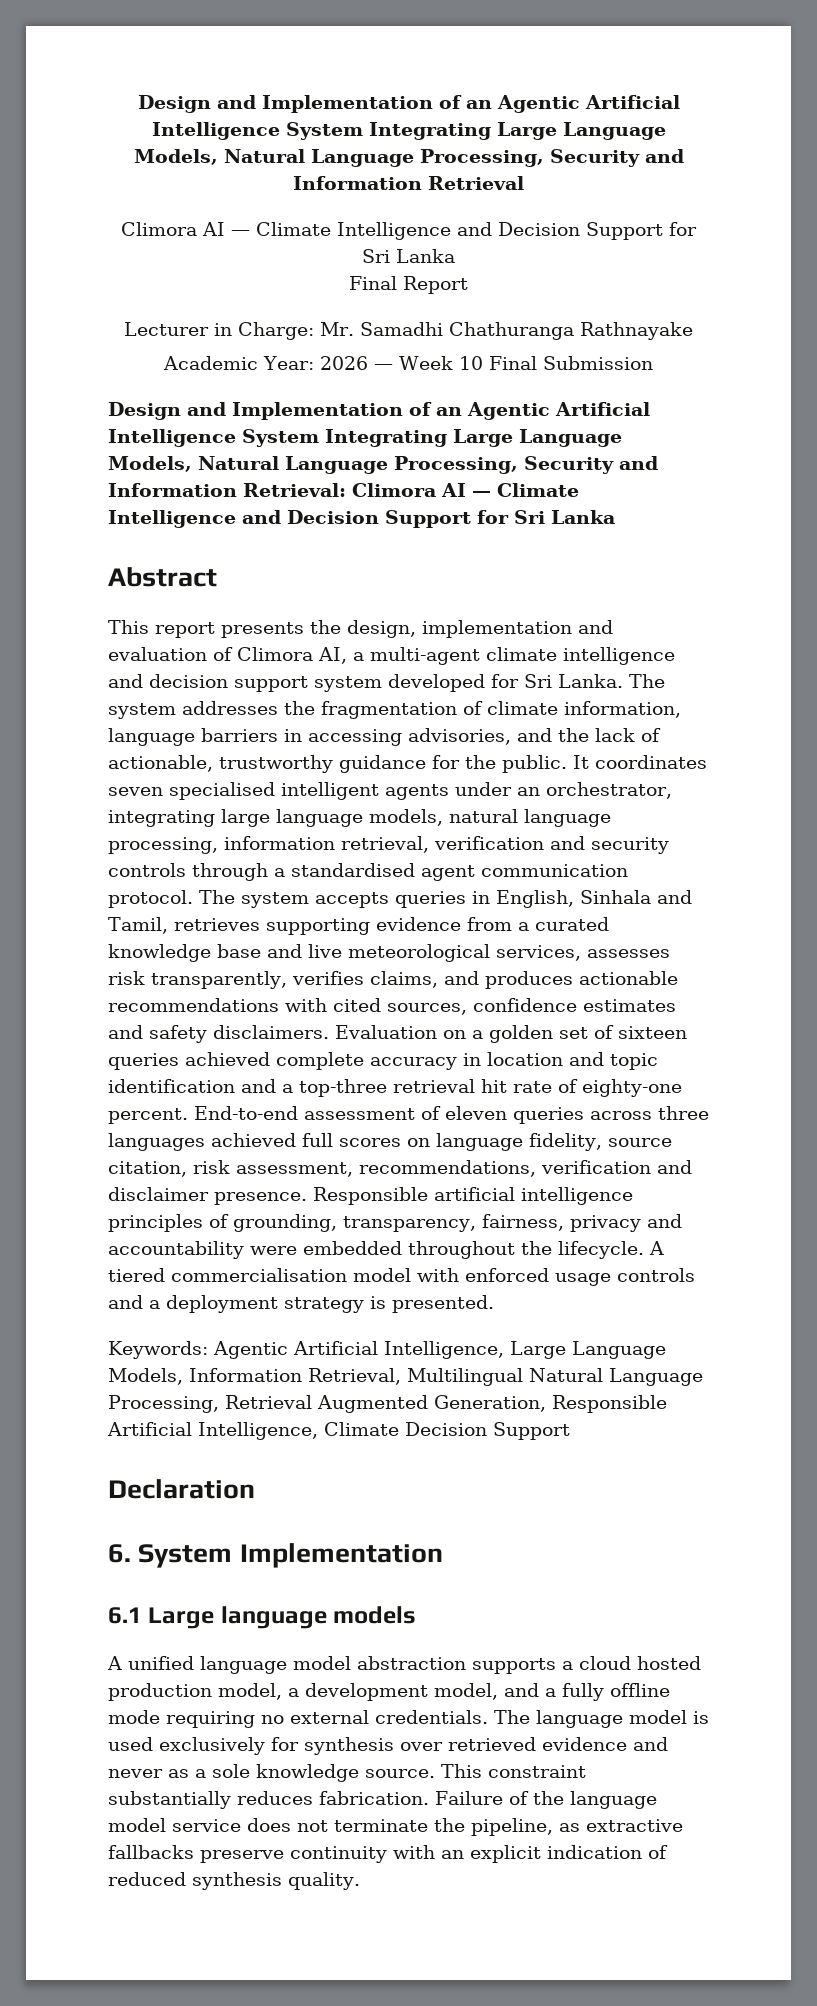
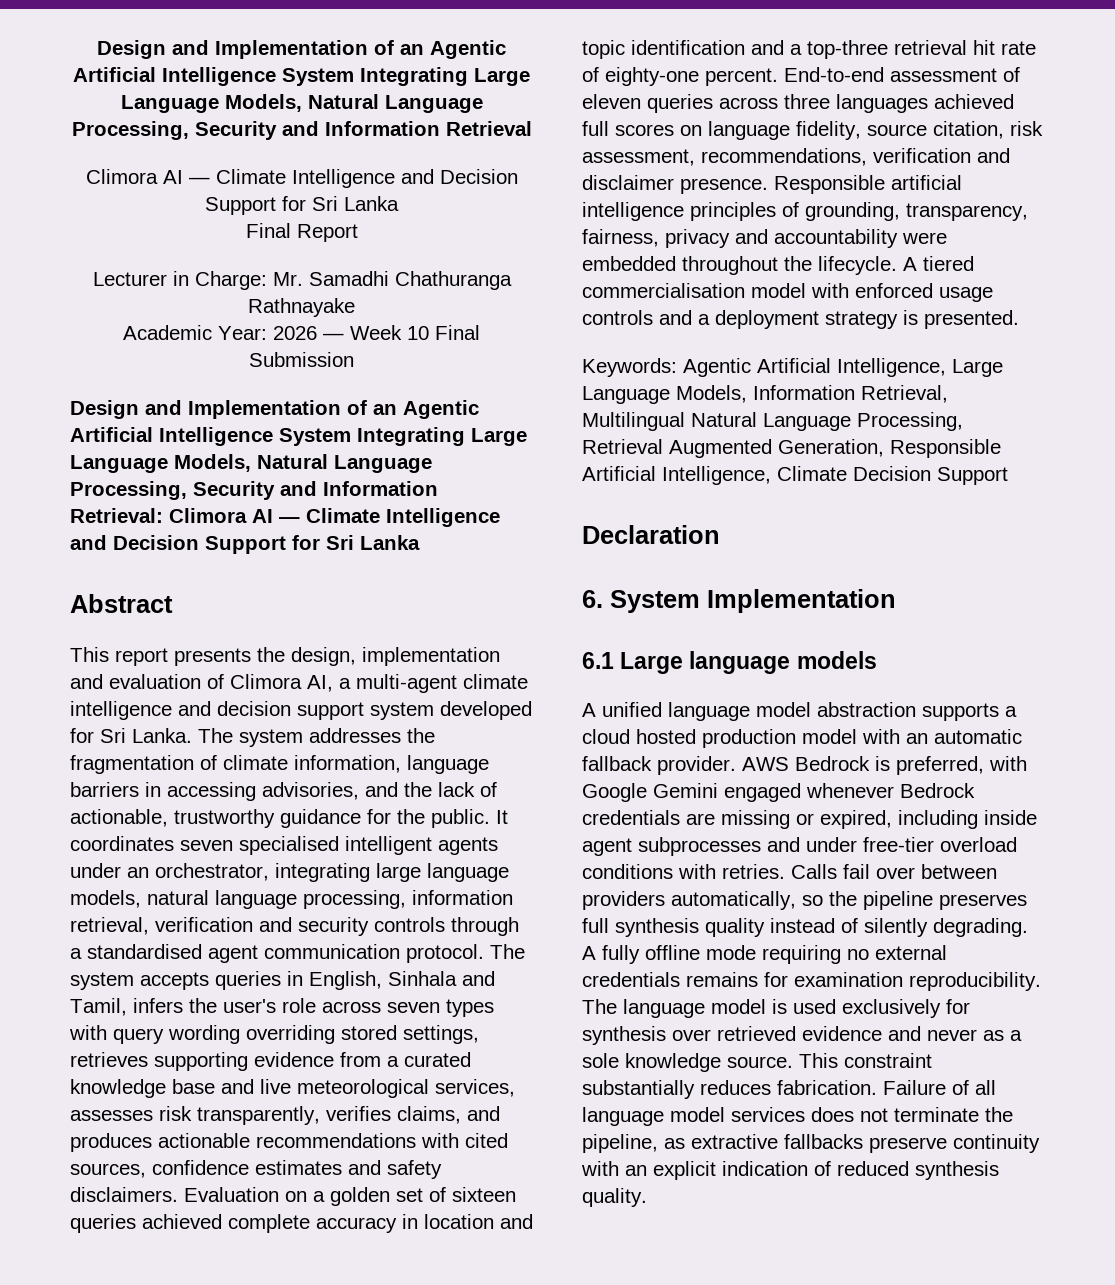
(168, 925) none -> [133,998,494,1017] [69,1025,479,1044] infers the user's role across seven types with query wording overriding stored settings,
[218,1683,556,1701] model, a development model, and a -> [802,729,1022,744] [582,756,1027,775] [582,783,975,802] [582,810,1037,829] [582,837,1017,856] [582,864,997,879] [582,891,1027,910] [582,918,1028,937] [582,946,596,960] model with an automatic fallback provider. AWS Bedrock is preferred, with Google Gemini engaged whenever Bedrock credentials are missing or expired, including inside agent subprocesses and under free-tier overload conditions with retries. Calls fail over between providers automatically, so the pipeline preserves full synthesis quality instead of silently degrading. A
[375,1710,488,1724] credentials. -> [582,972,1041,991] credentials remains for examination reproducibility.
[532,1791,657,1809] [108,1818,241,1832] the language model service -> [975,1080,996,1095] [582,1107,805,1126] all language model services

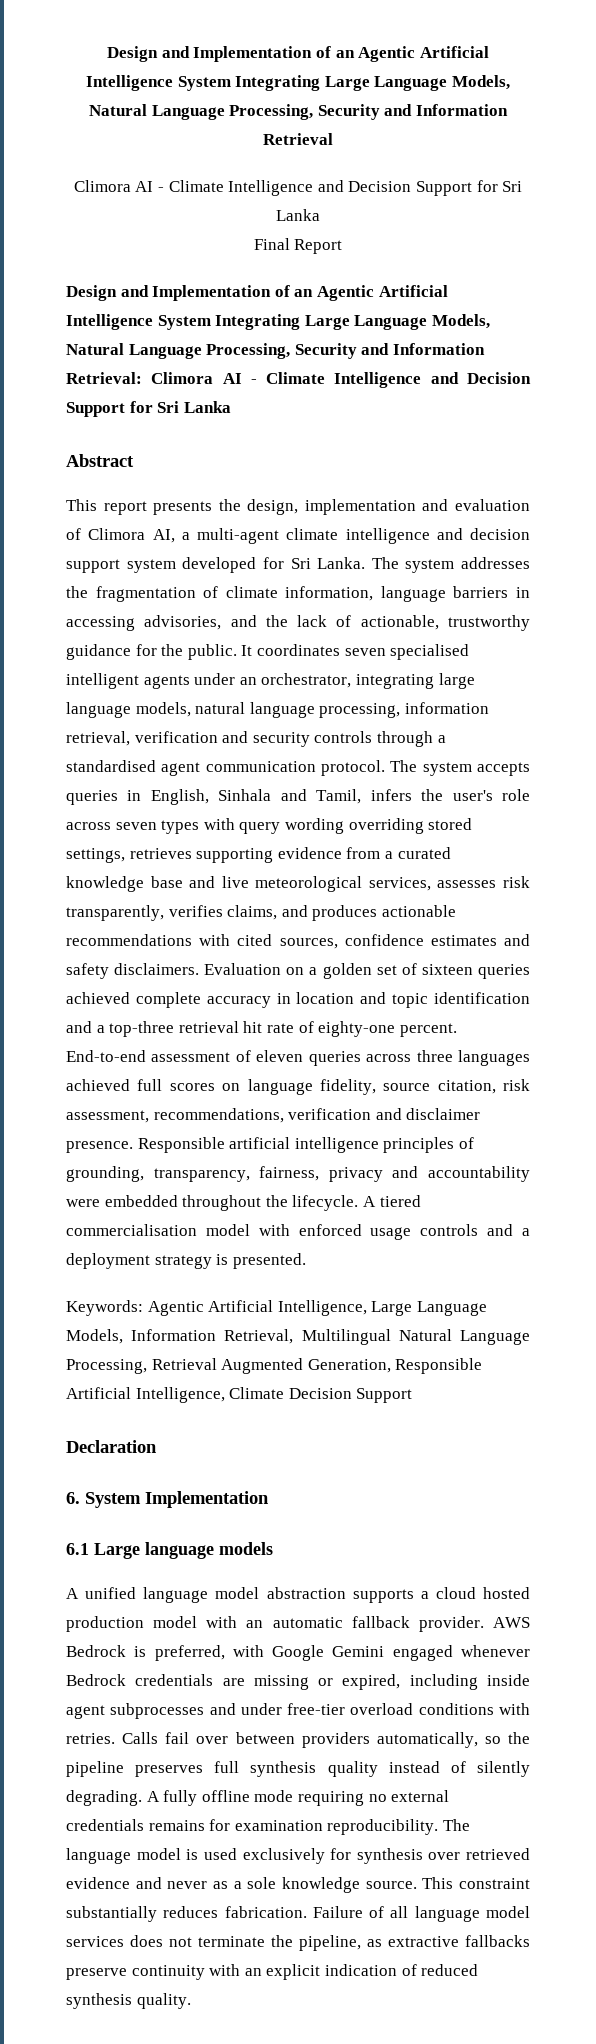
[188,177,210,184] — -> [158,187,165,192] -
[92,271,512,290] [248,298,355,317] [123,325,480,340] [249,352,354,367] // Lecturer in Charge: Mr. Samadhi Chathuranga Rathnayake // Academic Year: 2026 — Week 10 Final Submission -> (343, 246) none
[279,517,300,523] — -> [250,379,257,384] -

